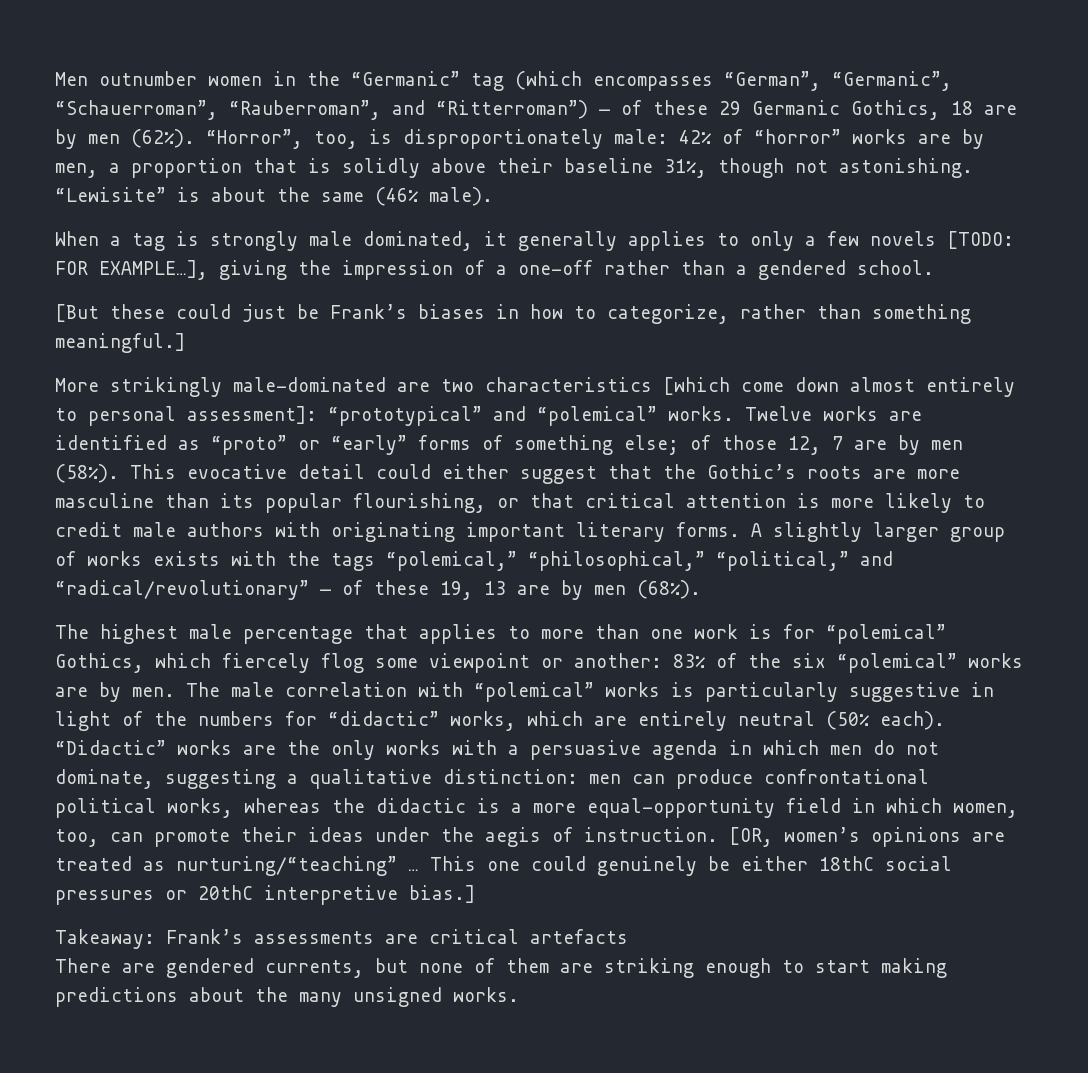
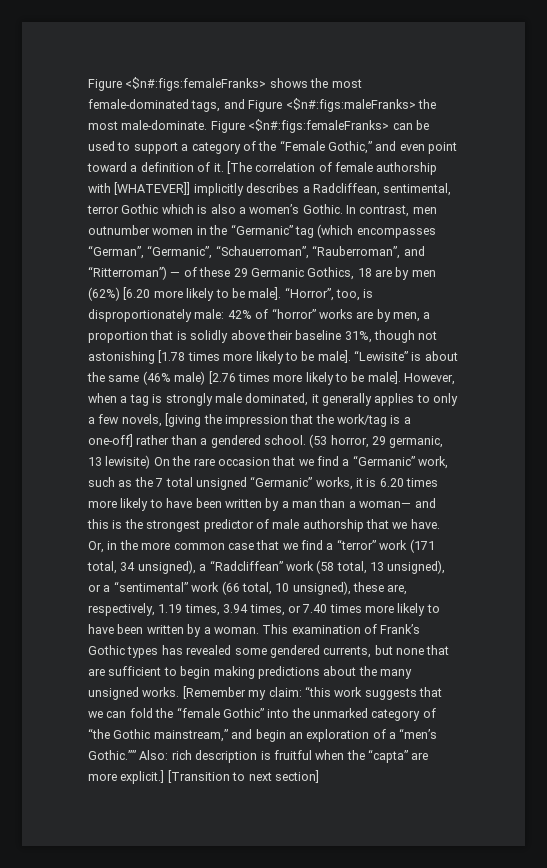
[55,72,88,86] Men -> [88,77,362,91] [88,98,436,112] [88,119,429,133] [88,140,458,154] [87,161,438,175] [88,182,452,196] [87,204,437,217] Figure <$n#:figs:femaleFranks> shows the most female-dominated tags, and Figure <$n#:figs:maleFranks> the most male-dominate. Figure <$n#:figs:femaleFranks> can be used to support a category of the “Female Gothic,” and even point toward a definition of it. [The correlation of female authorship with [WHATEVER]] implicitly describes a Radcliffean, sentimental, terror Gothic which is also a women’s Gothic. In contrast, men
[131,129,195,148] (62%). -> [88,287,282,301] (62%) [6.20 more likely to be male].
[839,158,973,178] astonishing. -> [88,350,351,364] astonishing [1.78 times more likely to be male].
[429,187,493,206] [55,231,99,246] male). // When -> [174,371,456,385] [88,393,117,403] male) [2.76 times more likely to be male]. However, when
[870,231,1014,249] [55,260,593,280] novels [TODO: FOR EXAMPLE…], giving the impression of a one-off -> [121,413,411,427] [88,434,133,447] novels, [giving the impression that the work/tag is a one-off]
[55,304,971,324] [55,333,185,353] [55,377,1015,397] [55,406,922,426] [55,435,963,455] [55,464,960,484] [55,493,985,513] [55,522,1005,542] [55,551,893,571] [55,580,701,600] [55,624,946,644] [55,653,1023,673] [55,682,994,702] [55,711,945,731] [55,740,939,760] [55,769,929,789] [55,798,1018,818] [55,827,1005,847] [55,856,952,876] [55,885,475,905] [55,929,628,949] [55,958,870,978] // [But these could just be Frank’s biases in how to categorize, rather than something meaningful.] // More strikingly male-dominated are two characteristics [which come down almost entirely to personal assessment]: “prototypical” and “polemical” works. Twelve works are identified as “proto” or “early” forms of something else; of those 12, 7 are by men (58%). This evocative detail could either suggest that the Gothic’s roots are more masculine than its popular flourishing, or that critical attention is more likely to credit male authors with originating important literary forms. A slightly larger group of works exists with the tags “polemical,” “philosophical,” “political,” and “radical/revolutionary” — of these 19, 13 are by men (68%). // The highest male percentage that applies to more than one work is for “polemical” Gothics, which fiercely flog some viewpoint or another: 83% of the six “polemical” works are by men. The male correlation with “polemical” works is particularly suggestive in light of the numbers for “didactic” works, which are entirely neutral (50% each). “Didactic” works are the only works with a persuasive agenda in which men do not dominate, suggesting a qualitative distinction: men can produce confrontational political works, whereas the didactic is a more equal-opportunity field in which women, too, can promote their ideas under the aegis of instruction. [OR, women’s opinions are treated as nurturing/“teaching” … This one could genuinely be either 18thC social pressures or 20thC interpretive bias.] // Takeaway: Frank’s assessments are critical artefacts // There are gendered currents, but none of them are striking enough to start -> [309,434,444,448] [88,455,449,469] [88,476,439,490] [88,498,436,511] [87,519,440,532] [88,539,435,553] [87,560,446,574] [88,581,408,595] [88,603,440,616] [88,624,421,637] [88,645,450,658] [88,666,211,679] (53 horror, 29 germanic, 13 lewisite) On the rare occasion that we find a “Germanic” work, such as the 7 total unsigned “Germanic” works, it is 6.20 times more likely to have been written by a man than a woman— and this is the strongest predictor of male authorship that we have. Or, in the more common case that we find a “terror” work (171 total, 34 unsigned), a “Radcliffean” work (58 total, 13 unsigned), or a “sentimental” work (66 total, 10 unsigned), these are, respectively, 1.19 times, 3.94 times, or 7.40 times more likely to have been written by a woman. This examination of Frank’s Gothic types has revealed some gendered currents, but none that are sufficient to begin
(519, 994) none -> [182,686,442,700] [88,707,436,721] [88,728,438,742] [88,749,429,763] [88,770,319,784] [Remember my claim: “this work suggests that we can fold the “female Gothic” into the unmarked category of “the Gothic mainstream,” and begin an exploration of a “men’s Gothic.”” Also: rich description is fruitful when the “capta” are more explicit.] [Transition to next section]

